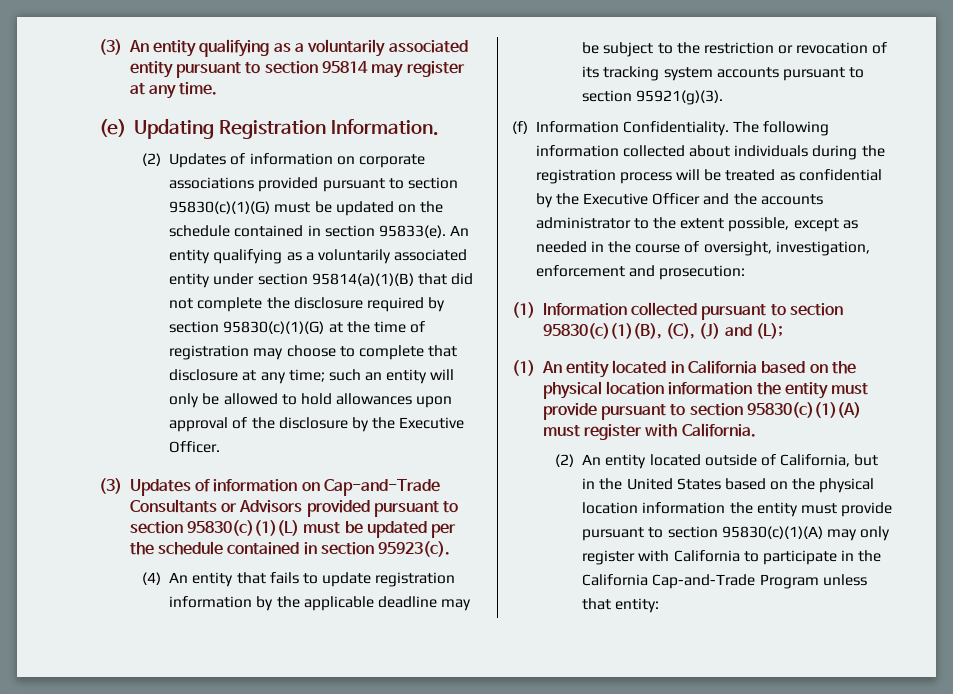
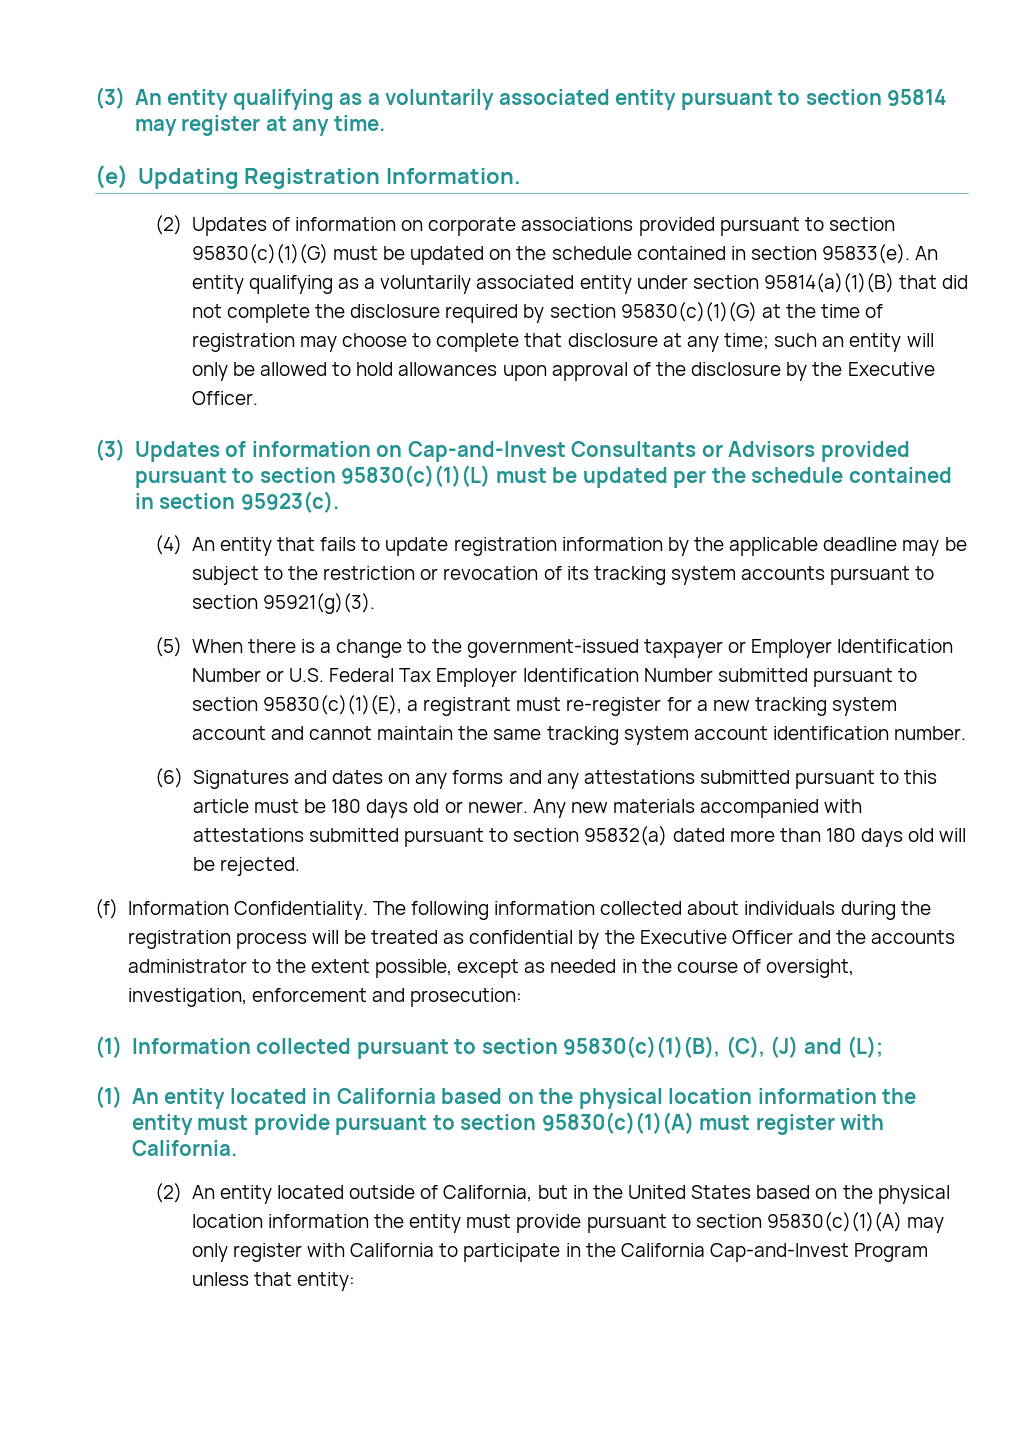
[324,479,441,496] Cap-and-Trade -> [407,441,566,462] Cap-and-Invest
(724, 97) none -> [155,637,954,658] [191,668,918,687] [191,695,898,716] [191,726,967,745] [155,768,938,789] [192,799,863,818] [192,826,967,847] [192,857,300,876] // (5) When there is a change to the government-issued taxpayer or Employer Identification Number or U.S. Federal Tax Employer Identification Number submitted pursuant to section 95830(c)(1)(E), a registrant must re-register for a new tracking system account and cannot maintain the same tracking system account identification number. // (6) Signatures and dates on any forms and any attestations submitted pursuant to this article must be 180 days old or newer. Any new materials accompanied with attestations submitted pursuant to section 95832(a) dated more than 180 days old will be rejected.
[652,574,756,589] Cap-and-Trade -> [709,1243,849,1262] Cap-and-Invest

